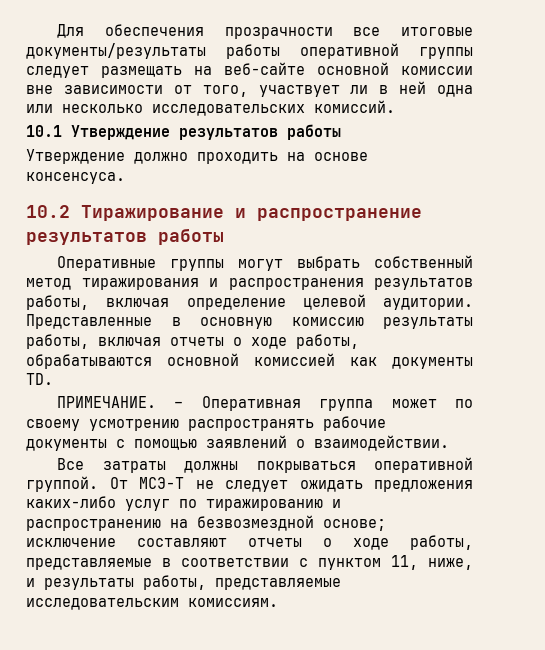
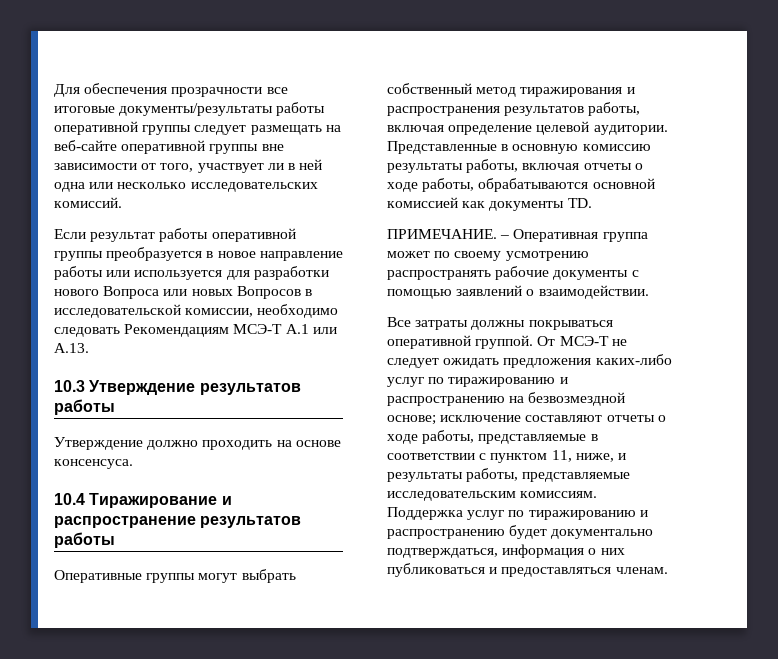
[317,62,473,75] основной комиссии -> [121,140,259,154] оперативной группы
[26,125,62,137] 10.1 -> [54,228,296,242] [54,247,343,261] [54,266,329,280] [54,286,312,299] [54,304,339,318] [54,324,337,337] [54,343,89,353] [54,380,85,392] Если результат работы оперативной группы преобразуется в новое направление работы или используется для разработки нового Вопроса или новых Вопросов в исследовательской комиссии, необходимо следовать Рекомендациям МСЭ-Т A.1 или A.13. // 10.3
[26,205,70,218] 10.2 -> [54,493,85,505] 10.4
(278, 602) none -> [387,507,648,520] [387,525,654,539] [387,544,625,558] [387,563,668,577] Поддержка услуг по тиражированию и распространению будет документально подтверждаться, информация о них публиковаться и предоставляться членам.

